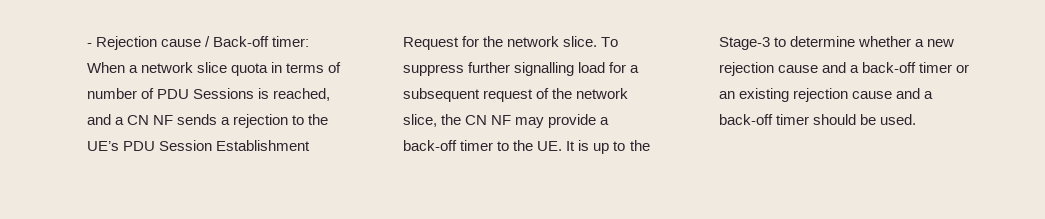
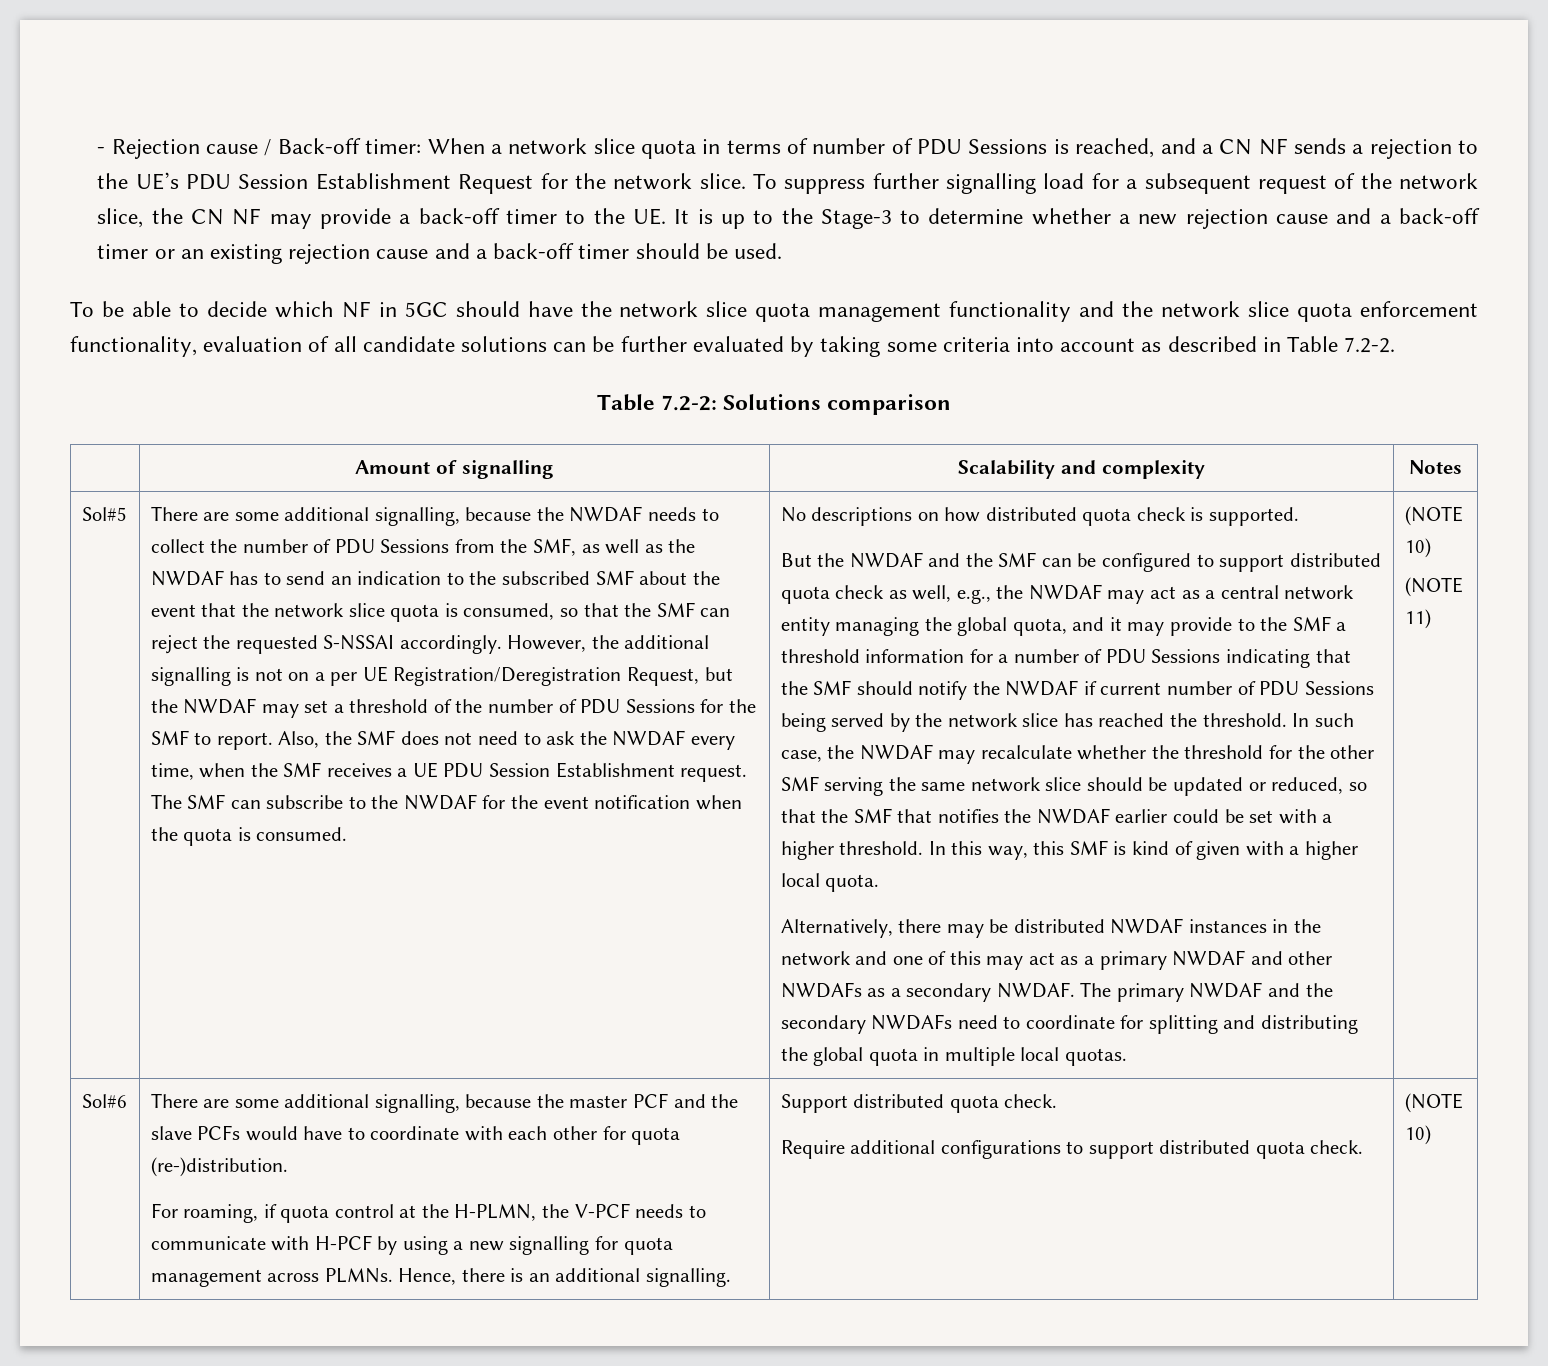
(917, 119) none -> [70,301,1479,322] [70,336,1396,357] [596,394,952,415] [355,460,554,479] [958,460,1205,479] [1409,460,1462,474] [81,507,127,521] [150,506,719,526] [150,538,696,556] [150,570,720,586] [150,602,731,622] [150,635,710,654] [150,666,733,686] [150,698,756,718] [150,730,735,750] [150,762,748,782] [150,794,742,810] [150,827,348,846] [780,507,1299,526] [780,552,1381,572] [780,584,1355,604] [780,616,1347,636] [780,649,1351,668] [780,680,1374,700] [780,713,1354,732] [780,744,1375,764] [780,776,1367,796] [780,808,1333,824] [780,840,1358,860] [780,873,880,892] [780,918,1321,938] [780,950,1333,970] [780,982,1333,1002] [780,1014,1358,1034] [780,1047,1127,1066] [1404,506,1463,526] [1404,538,1431,558] [1404,577,1463,597] [1404,609,1431,629] [81,1094,127,1108] [150,1093,739,1113] [150,1125,681,1145] [150,1157,288,1177] [150,1203,706,1223] [150,1235,673,1255] [150,1268,731,1287] [780,1094,1058,1113] [780,1140,1364,1159] [1404,1093,1463,1113] [1404,1125,1431,1145] // To be able to decide which NF in 5GC should have the network slice quota management functionality and the network slice quota enforcement functionality, evaluation of all candidate solutions can be further evaluated by taking some criteria into account as described in Table 7.2-2. // Table 7.2-2: Solutions comparison // | Amount of signalling | Scalability and complexity | Notes // Sol#5 | There are some additional signalling, because the NWDAF needs to collect the number of PDU Sessions from the SMF, as well as the NWDAF has to send an indication to the subscribed SMF about the event that the network slice quota is consumed, so that the SMF can reject the requested S-NSSAI accordingly. However, the additional signalling is not on a per UE Registration/Deregistration Request, but the NWDAF may set a threshold of the number of PDU Sessions for the SMF to report. Also, the SMF does not need to ask the NWDAF every time, when the SMF receives a UE PDU Session Establishment request. The SMF can subscribe to the NWDAF for the event notification when the quota is consumed. | No descriptions on how distributed quota check is supported. // But the NWDAF and the SMF can be configured to support distributed quota check as well, e.g., the NWDAF may act as a central network entity managing the global quota, and it may provide to the SMF a threshold information for a number of PDU Sessions indicating that the SMF should notify the NWDAF if current number of PDU Sessions being served by the network slice has reached the threshold. In such case, the NWDAF may recalculate whether the threshold for the other SMF serving the same network slice should be updated or reduced, so that the SMF that notifies the NWDAF earlier could be set with a higher threshold. In this way, this SMF is kind of given with a higher local quota. // Alternatively, there may be distributed NWDAF instances in the network and one of this may act as a primary NWDAF and other NWDAFs as a secondary NWDAF. The primary NWDAF and the secondary NWDAFs need to coordinate for splitting and distributing the global quota in multiple local quotas. | (NOTE 10) // (NOTE 11) // Sol#6 | There are some additional signalling, because the master PCF and the slave PCFs would have to coordinate with each other for quota (re-)distribution. // For roaming, if quota control at the H-PLMN, the V-PCF needs to communicate with H-PCF by using a new signalling for quota management across PLMNs. Hence, there is an additional signalling. | Support distributed quota check. // Require additional configurations to support distributed quota check. | (NOTE 10)

